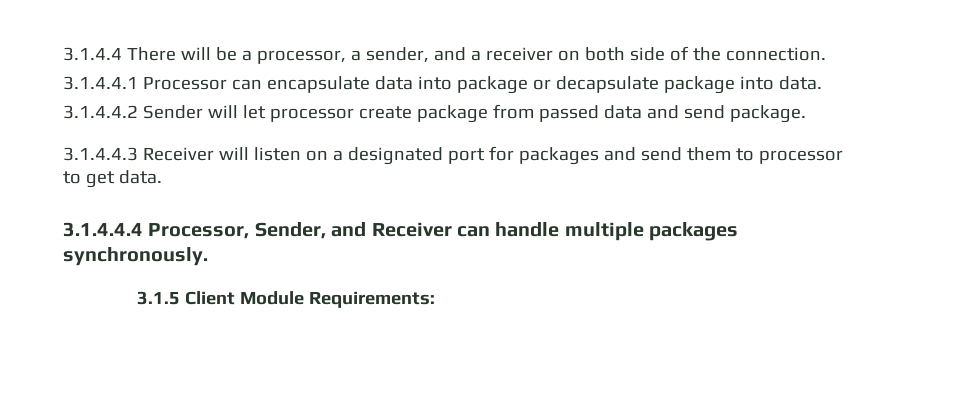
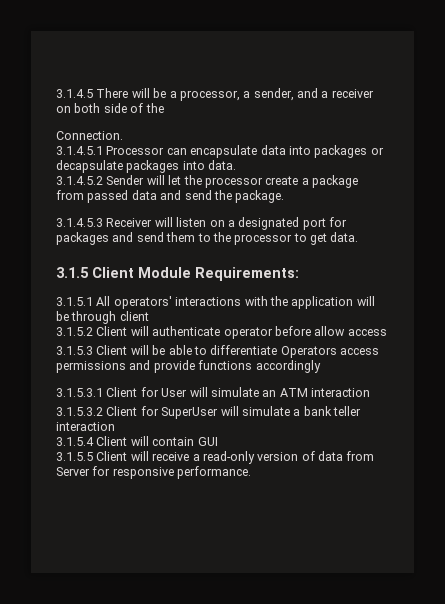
[63,47,122,61] 3.1.4.4 -> [56,89,93,98] 3.1.4.5
[725,47,826,61] [63,76,138,90] connection. // 3.1.4.4.1 -> [56,131,123,140] [56,146,103,155] // Connection. // 3.1.4.5.1
[456,76,528,94] package -> [314,145,368,158] packages
[663,76,735,94] package -> [126,160,180,173] packages
[63,105,138,119] 3.1.4.4.2 -> [56,176,103,185] 3.1.4.5.2
(266, 112) none -> [183,175,202,185] the
(412, 112) none -> [301,178,309,185] a
(725, 112) none -> [213,190,232,200] the
[63,147,138,161] 3.1.4.4.3 -> [56,218,103,227] 3.1.4.5.3
(754, 154) none -> [212,232,231,242] the
[63,222,739,241] [63,247,208,266] [136,291,435,308] 3.1.4.4.4 Processor, Sender, and Receiver can handle multiple packages synchronously. // 3.1.5 Client Module Requirements: -> [56,267,299,281] [56,296,375,309] [56,311,149,324] [56,326,387,339] [56,345,379,358] [56,360,321,373] [56,387,370,397] [56,406,361,419] [56,422,115,431] [56,436,218,446] [56,451,375,464] [56,466,252,479] 3.1.5 Client Module Requirements: // 3.1.5.1 All operators' interactions with the application will be through client // 3.1.5.2 Client will authenticate operator before allow access // 3.1.5.3 Client will be able to differentiate Operators access permissions and provide functions accordingly // 3.1.5.3.1 Client for User will simulate an ATM interaction // 3.1.5.3.2 Client for SuperUser will simulate a bank teller interaction // 3.1.5.4 Client will contain GUI // 3.1.5.5 Client will receive a read-only version of data from Server for responsive performance.

